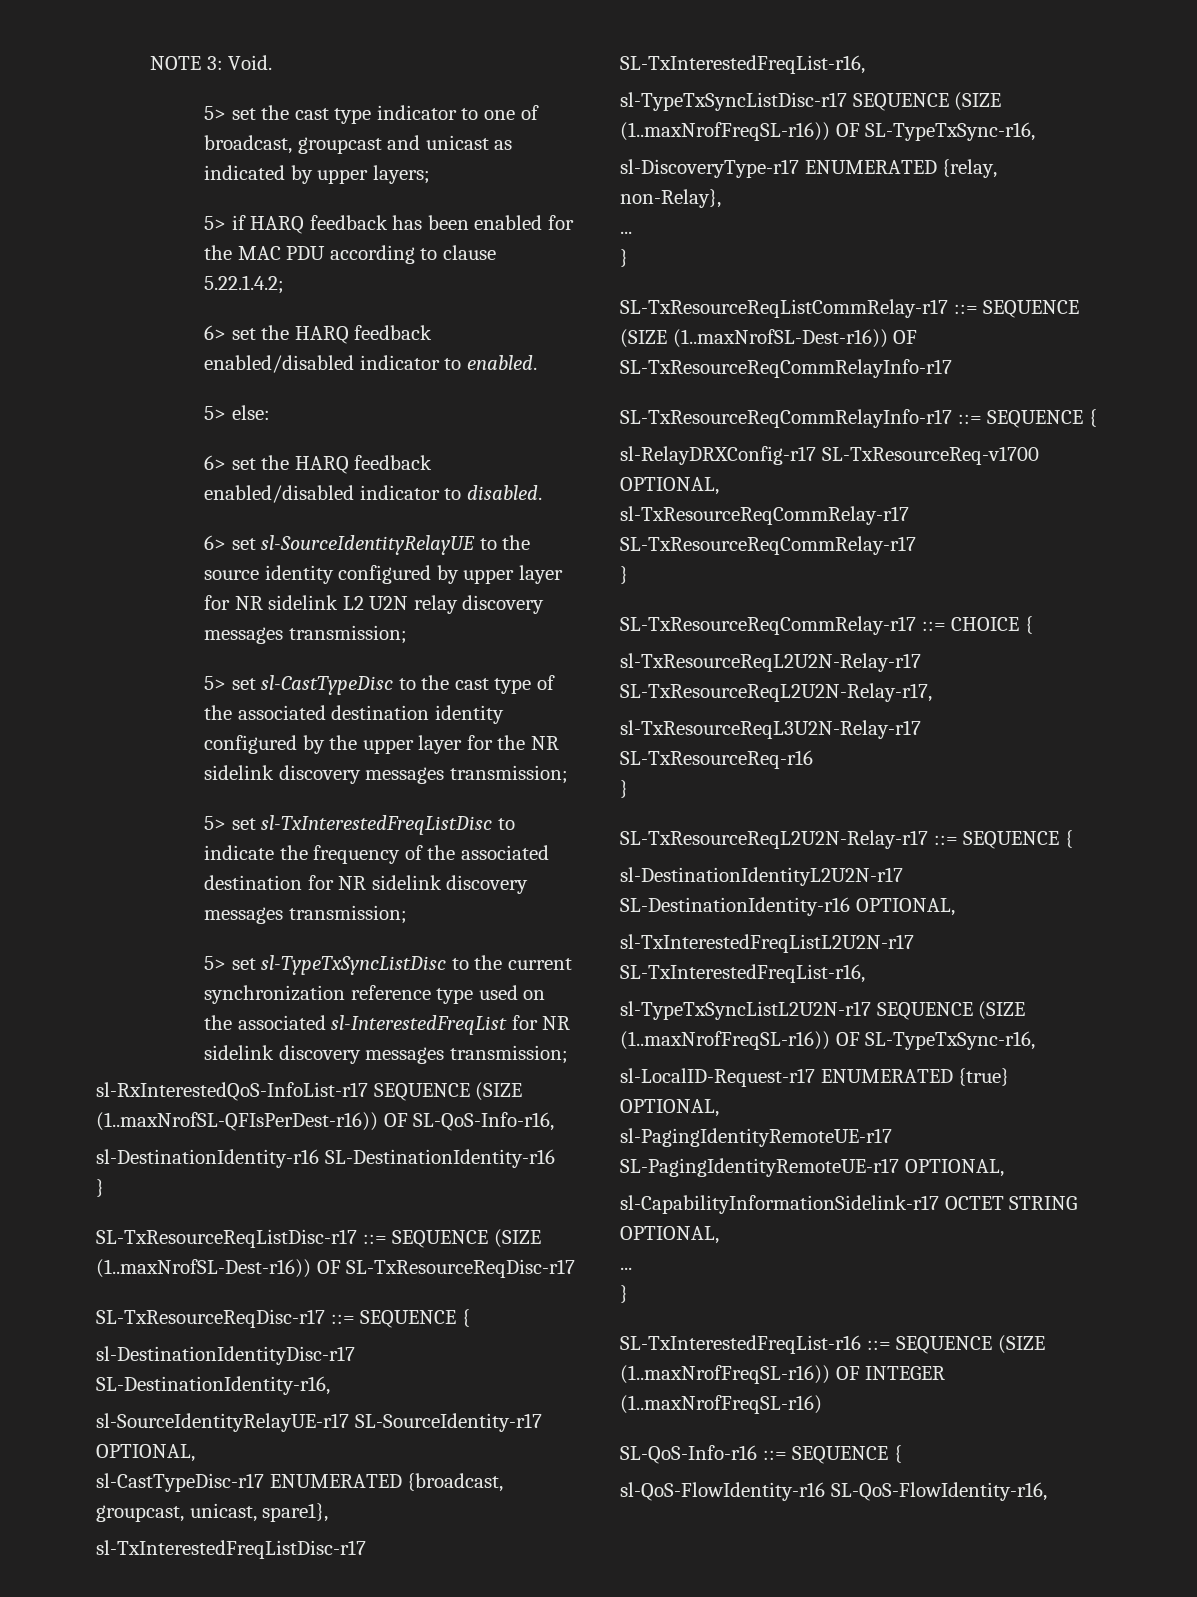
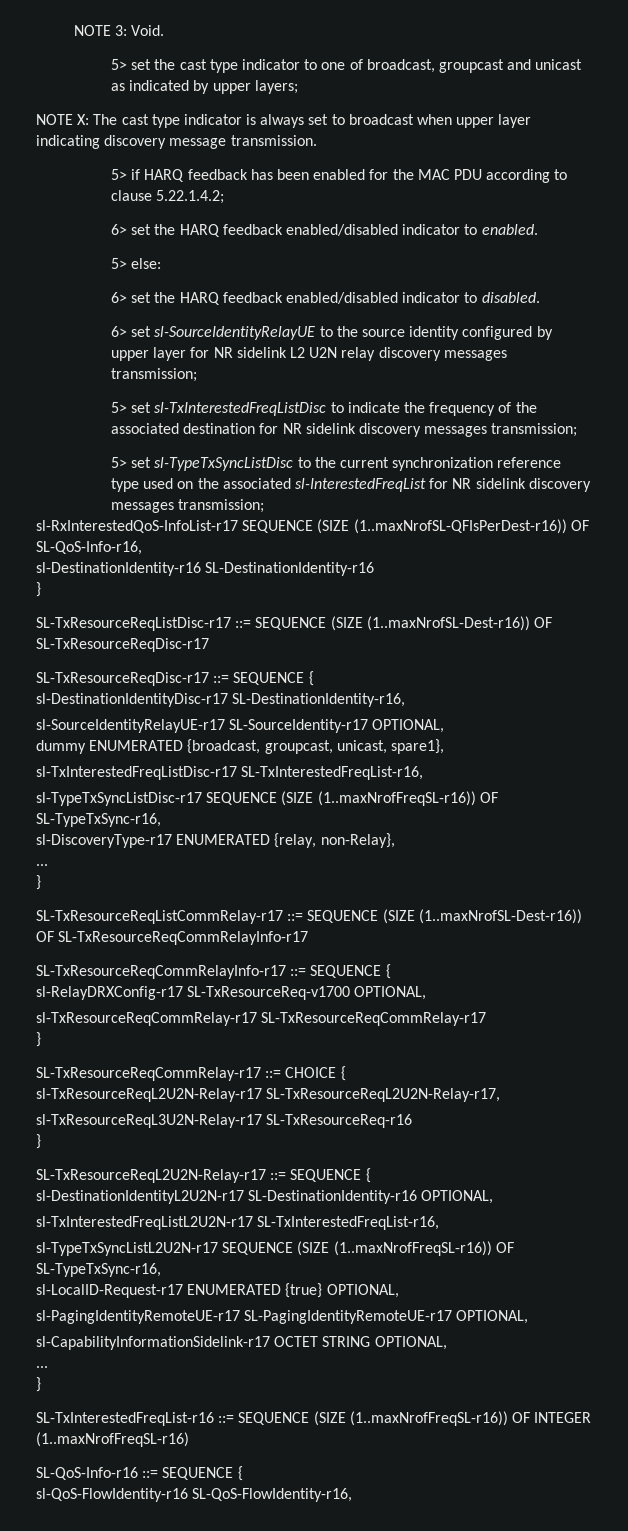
(430, 174) none -> [36,114,532,128] [36,135,317,149] // NOTE X: The cast type indicator is always set to broadcast when upper layer indicating discovery message transmission.
[204,675,555,695] [204,705,504,724] [204,735,559,754] [204,765,568,784] // 5> set sl-CastTypeDisc to the cast type of the associated destination identity configured by the upper layer for the NR sidelink discovery messages transmission; -> (198, 375) none
[96,1473,264,1492] sl-CastTypeDisc-r17 -> [36,740,86,754] dummy

